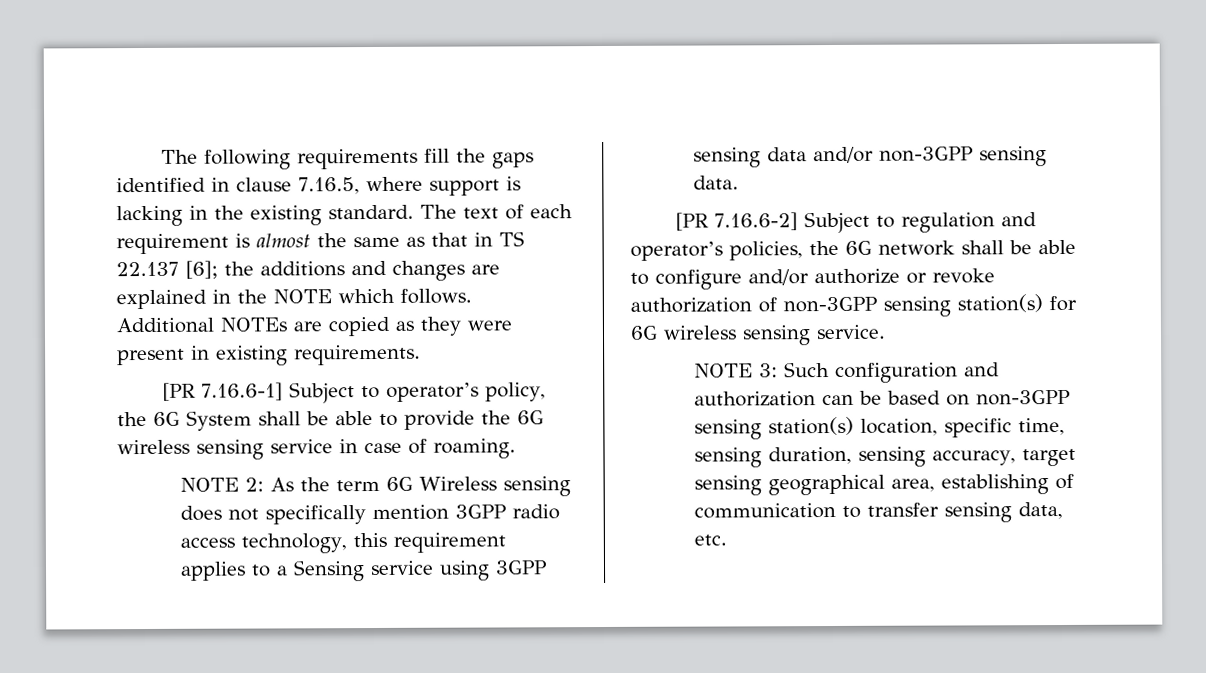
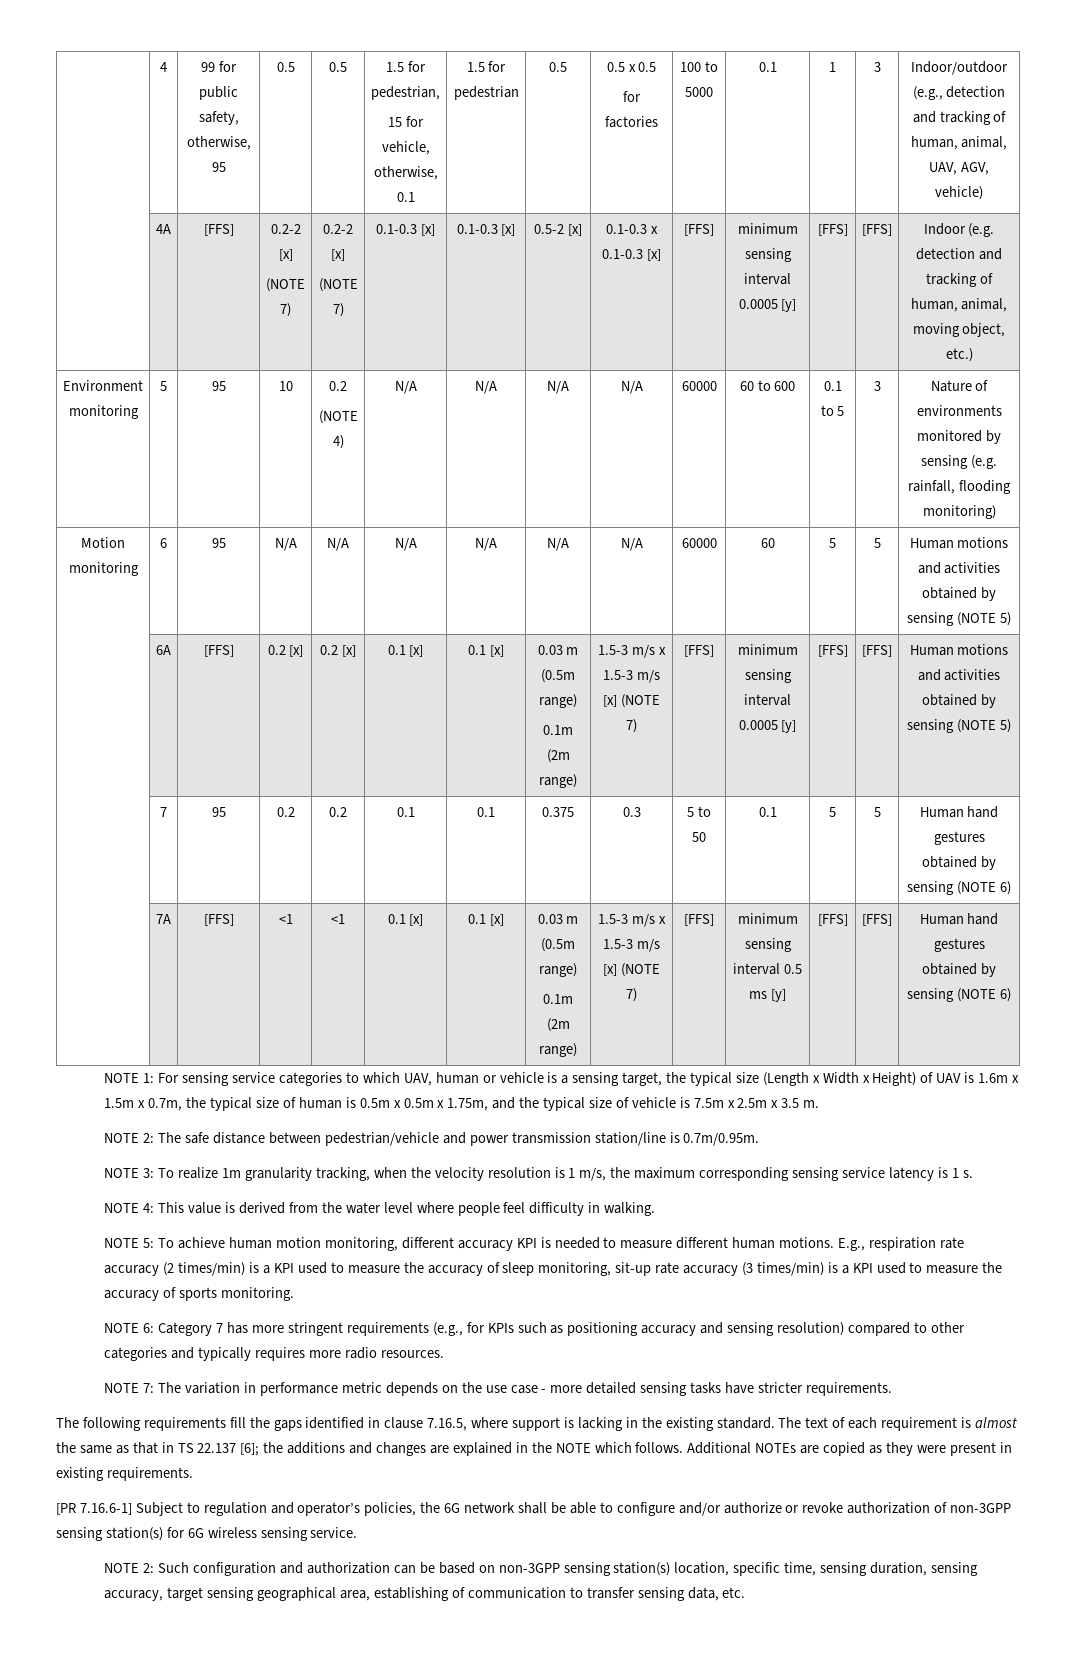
(160, 156) none -> [160,62,167,72] [201,61,237,72] [199,86,238,100] [198,111,239,125] [186,136,251,150] [211,162,226,172] [276,62,295,72] [329,62,347,72] [386,61,426,72] [371,86,440,100] [388,116,424,127] [381,141,430,155] [373,166,438,180] [396,192,415,202] [466,61,507,72] [453,86,519,100] [549,62,567,72] [606,62,657,72] [623,91,641,102] [605,116,658,128] [680,61,718,72] [685,87,713,97] [758,62,777,72] [829,62,836,72] [873,62,881,72] [911,61,1008,75] [912,86,1006,100] [912,111,1007,125] [910,136,1008,150] [929,162,989,175] [935,186,983,200] [156,224,171,234] [203,224,234,236] [270,224,301,234] [278,249,293,261] [266,278,305,292] [280,303,291,317] [323,224,353,234] [331,249,345,261] [318,278,358,292] [332,303,344,317] [376,224,435,236] [456,224,516,236] [534,224,582,236] [606,224,658,234] [602,249,661,261] [684,224,714,236] [737,223,798,234] [744,248,792,262] [744,273,791,285] [738,299,797,312] [817,224,848,236] [862,224,892,236] [923,223,995,237] [916,248,1002,260] [926,273,993,287] [910,298,1008,312] [912,323,1006,337] [945,348,973,362] [63,380,143,391] [68,405,139,419] [160,381,167,391] [211,381,226,391] [278,381,293,391] [329,381,347,391] [318,410,358,424] [332,435,344,449] [394,381,417,394] [475,381,497,394] [547,381,569,394] [620,381,643,394] [681,381,717,391] [739,380,796,391] [823,381,842,391] [820,405,845,416] [873,381,881,391] [930,380,989,392] [916,405,1002,416] [917,430,1001,444] [921,455,997,469] [908,480,1011,494] [922,505,996,519] [81,537,125,548] [68,562,139,576] [160,538,167,548] [211,538,226,548] [274,538,297,551] [327,538,349,551] [394,538,417,551] [475,538,497,551] [547,538,569,551] [620,538,643,551] [681,538,717,548] [760,538,775,548] [829,538,836,548] [873,538,881,548] [909,537,1009,549] [917,562,1001,574] [922,587,996,601] [907,612,1011,626] [156,645,171,655] [203,645,234,657] [267,645,304,657] [320,645,356,657] [387,645,424,657] [468,645,504,657] [537,645,579,655] [541,669,575,683] [539,694,577,708] [543,725,573,735] [546,749,570,763] [539,774,577,788] [598,645,666,658] [603,670,660,683] [603,694,660,708] [626,719,637,733] [684,645,714,657] [737,644,798,655] [744,669,792,683] [744,694,791,706] [738,720,797,733] [817,645,848,657] [862,645,892,657] [909,644,1009,656] [917,669,1001,681] [922,694,996,708] [907,719,1011,733] [160,807,167,817] [211,807,226,817] [276,807,295,817] [329,807,347,817] [396,807,415,817] [477,807,495,817] [542,807,574,817] [622,807,641,817] [687,806,711,817] [692,832,706,842] [758,807,777,817] [829,807,836,817] [873,807,881,817] [919,806,999,818] [933,831,985,845] [922,856,996,870] [907,881,1011,895] [156,914,171,924] [203,914,234,926] [278,914,293,924] [331,914,345,924] [387,914,424,926] [468,914,504,926] [537,914,579,924] [541,938,575,952] [539,963,577,977] [543,994,573,1004] [546,1018,570,1032] [539,1043,577,1057] [598,914,666,927] [603,939,660,952] [603,963,660,977] [626,988,637,1002] [684,914,714,926] [737,913,798,924] [744,938,792,952] [733,963,802,975] [749,989,786,1002] [817,914,848,926] [862,914,892,926] [919,913,999,925] [933,938,985,952] [922,963,996,977] [907,988,1011,1002] [104,1072,1020,1086] [104,1097,820,1111] [104,1132,760,1146] [104,1167,973,1181] [104,1202,656,1216] [104,1237,964,1251] [104,1262,1003,1276] [104,1287,295,1301] [104,1322,965,1336] [104,1347,444,1361] [104,1382,892,1396] | 4 | 99 for public safety, otherwise, 95 | 0.5 | 0.5 | 1.5 for pedestrian, // 15 for vehicle, otherwise, 0.1 | 1.5 for pedestrian | 0.5 | 0.5 x 0.5 // for factories | 100 to 5000 | 0.1 | 1 | 3 | Indoor/outdoor (e.g., detection and tracking of human, animal, UAV, AGV, vehicle) // | 4A | [FFS] | 0.2-2 [x] // (NOTE 7) | 0.2-2 [x] // (NOTE 7) | 0.1-0.3 [x] | 0.1-0.3 [x] | 0.5-2 [x] | 0.1-0.3 x 0.1-0.3 [x] | [FFS] | minimum sensing interval 0.0005 [y] | [FFS] | [FFS] | Indoor (e.g. detection and tracking of human, animal, moving object, etc.) // Environment monitoring | 5 | 95 | 10 | 0.2 // (NOTE 4) | N/A | N/A | N/A | N/A | 60000 | 60 to 600 | 0.1 to 5 | 3 | Nature of environments monitored by sensing (e.g. rainfall, flooding monitoring) // Motion monitoring | 6 | 95 | N/A | N/A | N/A | N/A | N/A | N/A | 60000 | 60 | 5 | 5 | Human motions and activities obtained by sensing (NOTE 5) // | 6A | [FFS] | 0.2 [x] | 0.2 [x] | 0.1 [x] | 0.1 [x] | 0.03 m (0.5m range) // 0.1m (2m range) | 1.5-3 m/s x 1.5-3 m/s [x] (NOTE 7) | [FFS] | minimum sensing interval 0.0005 [y] | [FFS] | [FFS] | Human motions and activities obtained by sensing (NOTE 5) // | 7 | 95 | 0.2 | 0.2 | 0.1 | 0.1 | 0.375 | 0.3 | 5 to 50 | 0.1 | 5 | 5 | Human hand gestures obtained by sensing (NOTE 6) // | 7A | [FFS] | <1 | <1 | 0.1 [x] | 0.1 [x] | 0.03 m (0.5m range) // 0.1m (2m range) | 1.5-3 m/s x 1.5-3 m/s [x] (NOTE 7) | [FFS] | minimum sensing interval 0.5 ms [y] | [FFS] | [FFS] | Human hand gestures obtained by sensing (NOTE 6) // NOTE 1: For sensing service categories to which UAV, human or vehicle is a sensing target, the typical size (Length x Width x Height) of UAV is 1.6m x 1.5m x 0.7m, the typical size of human is 0.5m x 0.5m x 1.75m, and the typical size of vehicle is 7.5m x 2.5m x 3.5 m. // NOTE 2: The safe distance between pedestrian/vehicle and power transmission station/line is 0.7m/0.95m. // NOTE 3: To realize 1m granularity tracking, when the velocity resolution is 1 m/s, the maximum corresponding sensing service latency is 1 s. // NOTE 4: This value is derived from the water level where people feel difficulty in walking. // NOTE 5: To achieve human motion monitoring, different accuracy KPI is needed to measure different human motions. E.g., respiration rate accuracy (2 times/min) is a KPI used to measure the accuracy of sleep monitoring, sit-up rate accuracy (3 times/min) is a KPI used to measure the accuracy of sports monitoring. // NOTE 6: Category 7 has more stringent requirements (e.g., for KPIs such as positioning accuracy and sensing resolution) compared to other categories and typically requires more radio resources. // NOTE 7: The variation in performance metric depends on the use case - more detailed sensing tasks have stricter requirements. //
[385,382,546,402] [117,410,544,431] [117,438,516,460] [179,476,571,497] [179,504,560,525] [179,532,506,554] [179,560,547,582] [692,146,1047,168] [692,175,739,190] [674,211,895,234] operator’s policy, the 6G System shall be able to provide the 6G wireless sensing service in case of roaming. // NOTE 2: As the term 6G Wireless sensing does not specifically mention 3GPP radio access technology, this requirement applies to a Sensing service using 3GPP sensing data and/or non-3GPP sensing data. // [PR 7.16.6-2] Subject to -> (200, 1507) none
[758,363,778,378] 3: -> [143,1563,155,1573] 2:

